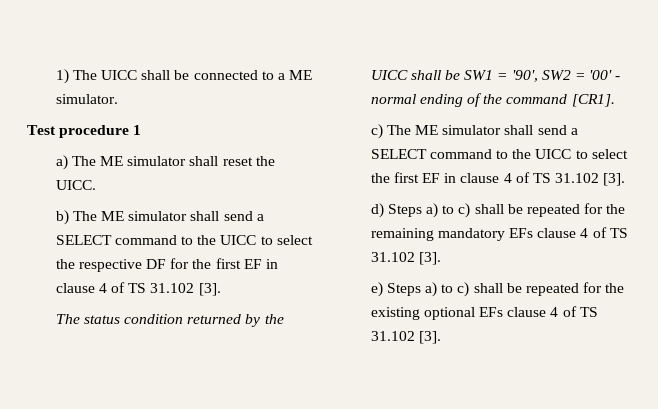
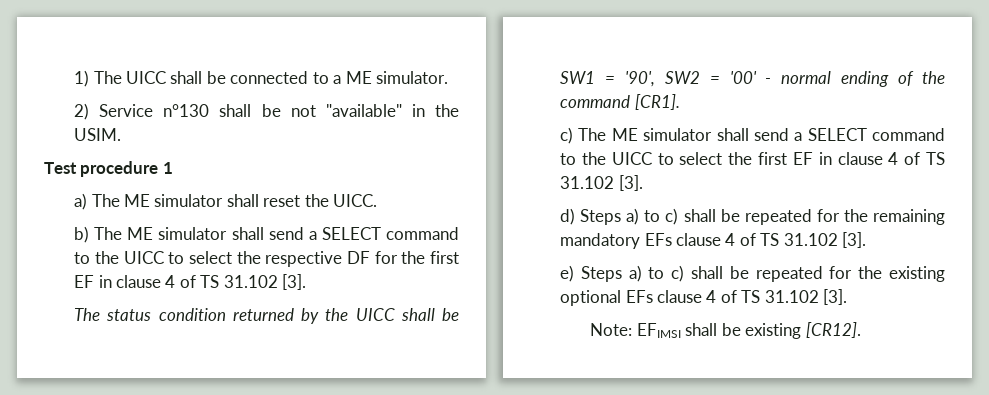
(118, 99) none -> [74,103,459,120] [74,128,122,141] // 2) Service n°130 shall be not "available" in the USIM.
(441, 337) none -> [590,322,861,339] // Note: EFIMSI shall be existing [CR12].

